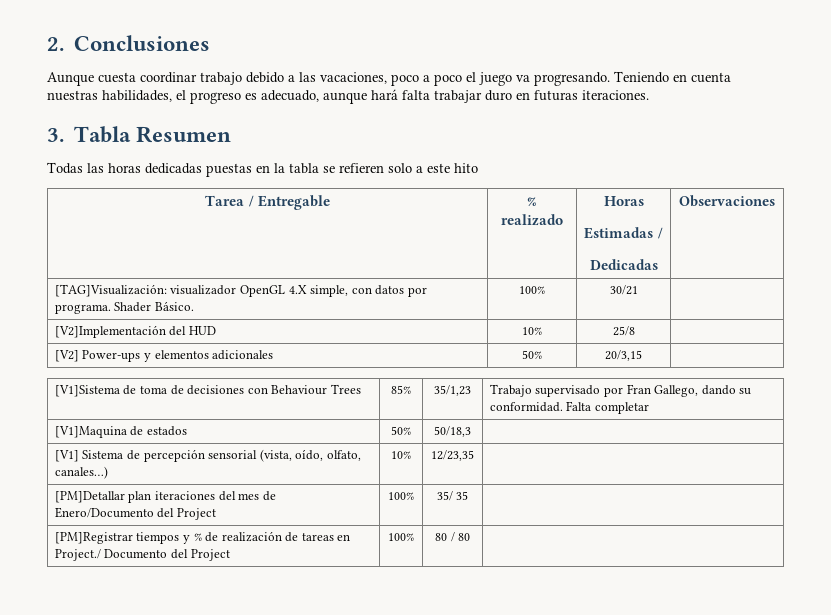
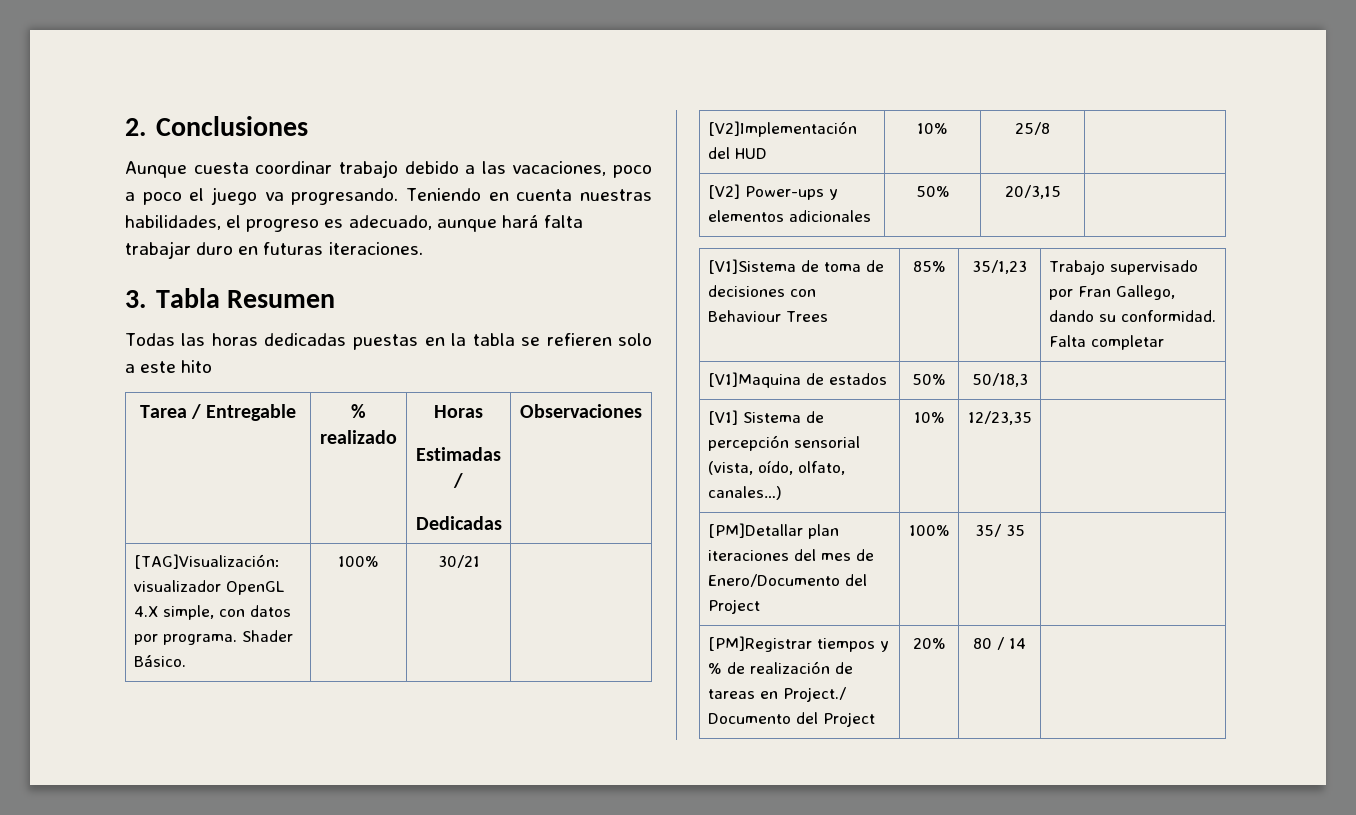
[388,533,414,541] 100% -> [912,638,946,649] 20%
[458,533,471,541] 80 -> [1009,638,1026,649] 14

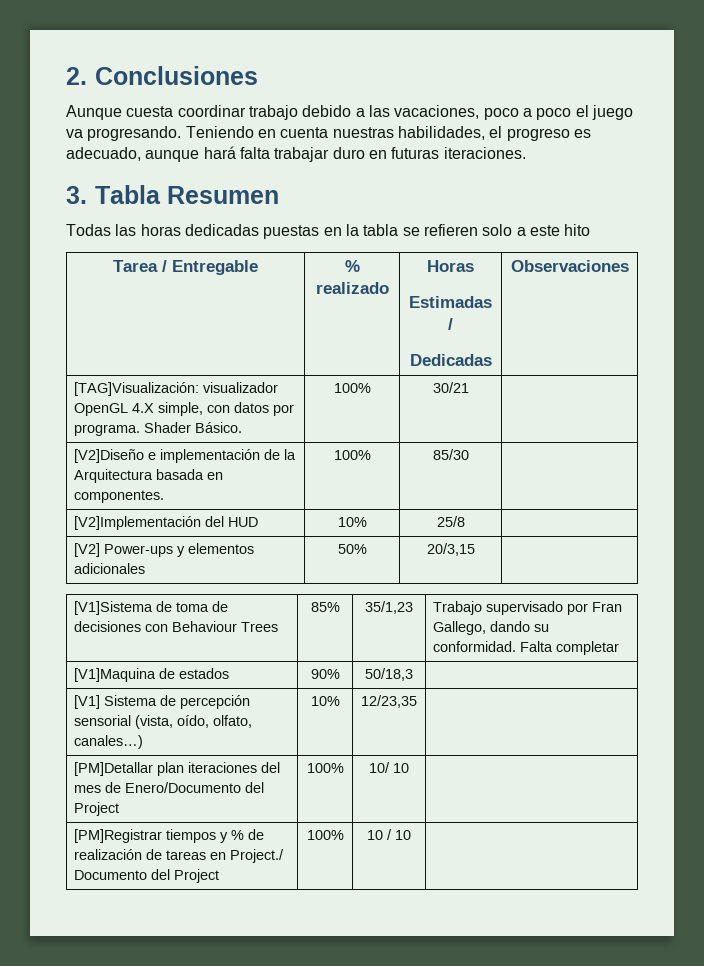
(480, 561) none -> [74,449,297,463] [74,469,224,483] [74,490,165,503] [333,450,371,460] [432,449,469,460] // [V2]Diseño e implementación de la Arquitectura basada en componentes. | 100% | 85/30 |
[912,374,946,385] 50% -> [310,669,340,679] 90%
[974,524,1025,537] 35/ 35 -> [369,762,409,773] 10/ 10
[912,638,946,649] [973,637,1026,650] 20% | 80 / 14 -> [306,830,344,840] [367,829,411,840] 100% | 10 / 10

